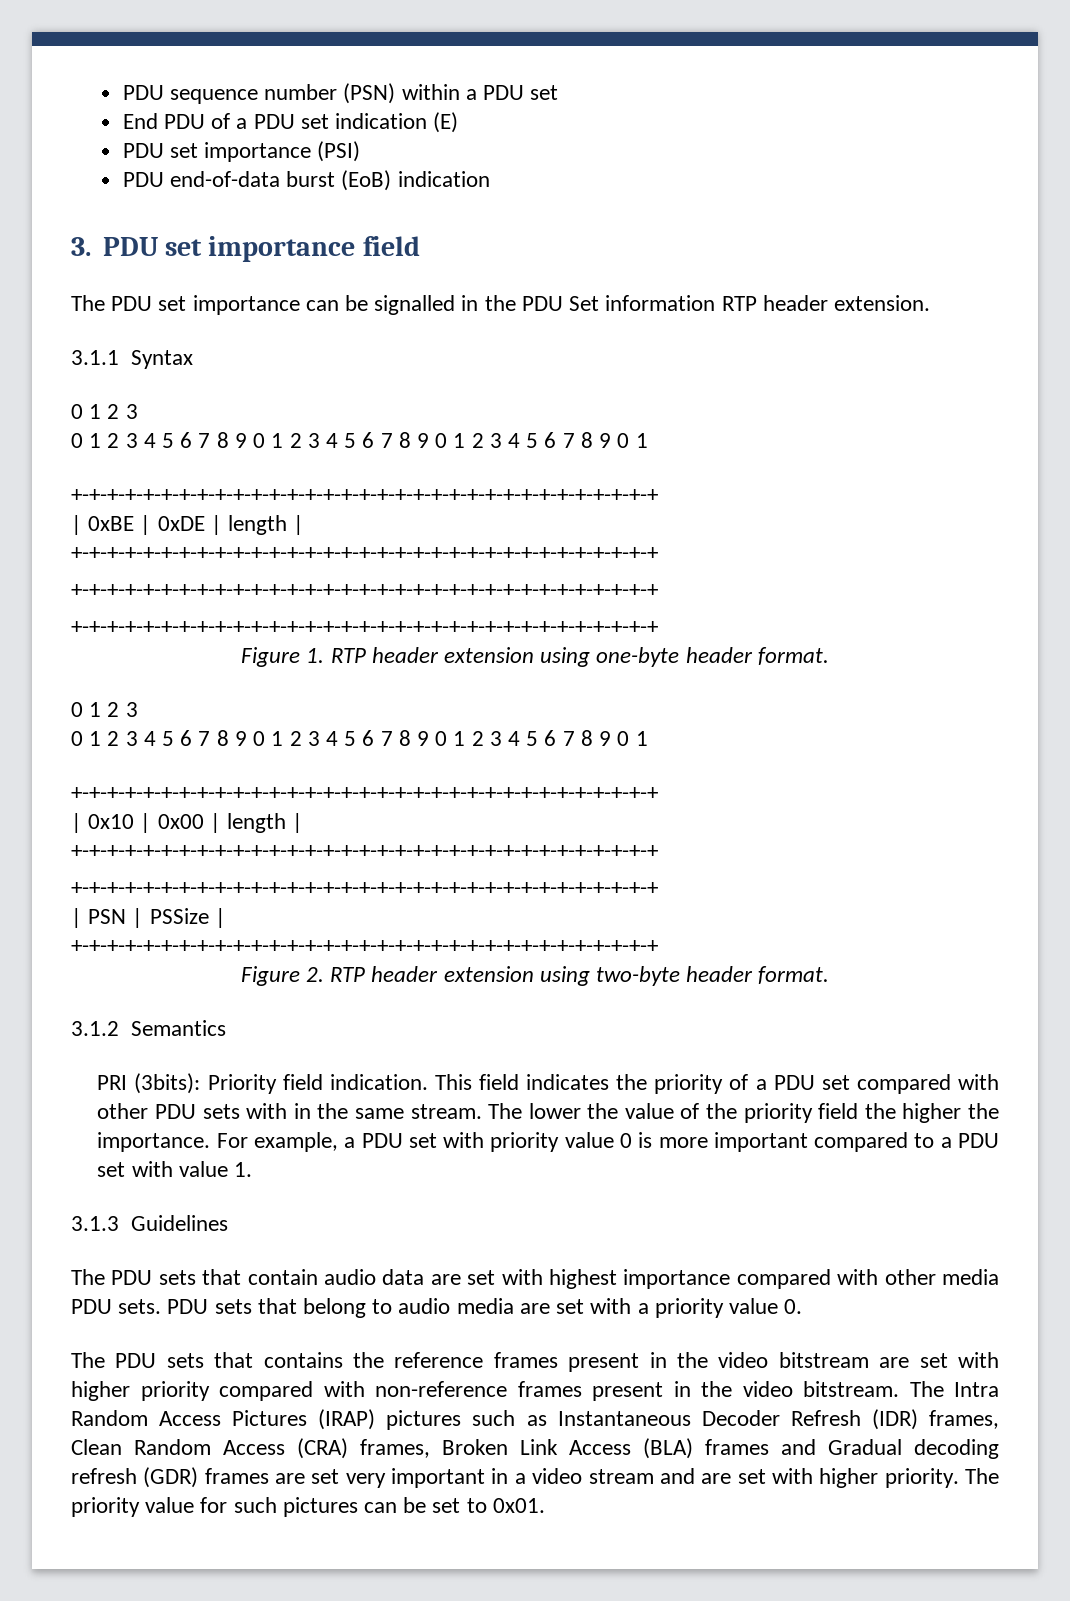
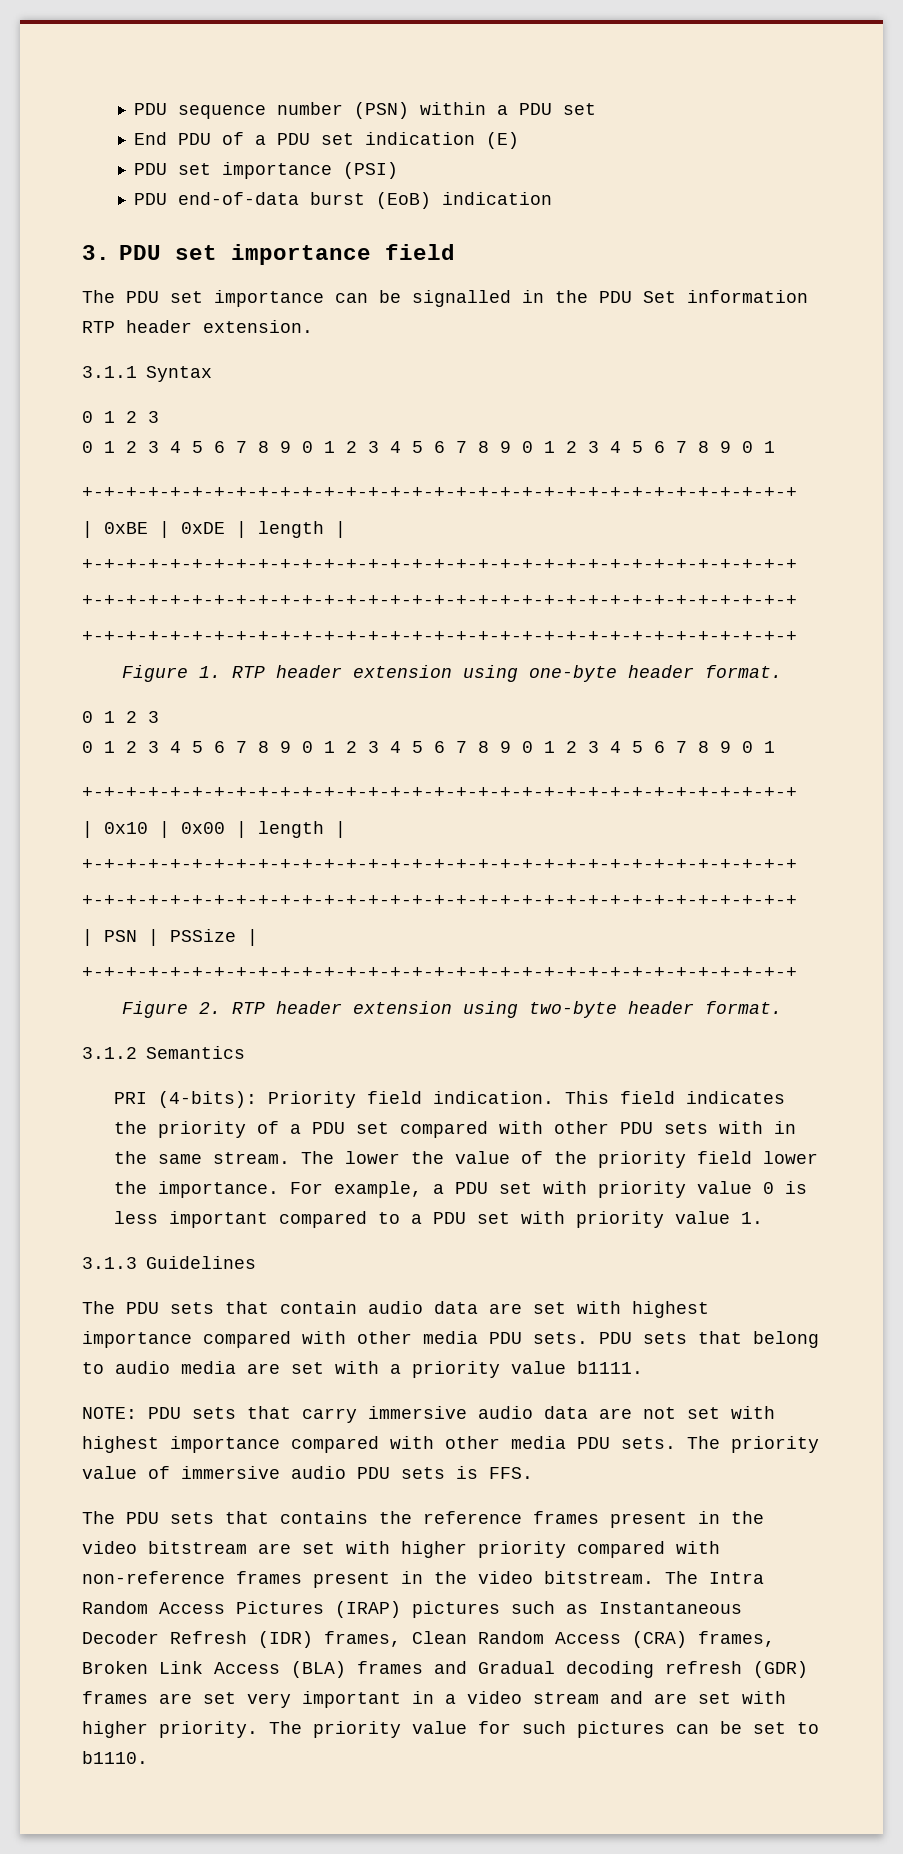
[134,1073,201,1094] (3bits): -> [158,1091,258,1108] (4-bits):
[864,1103,962,1123] the higher -> [763,1151,819,1164] lower
[658,1137,708,1148] more -> [114,1211,159,1224] less
(173, 1169) none -> [576,1211,665,1228] priority
[784,1299,803,1314] 0. -> [577,1361,643,1374] [82,1406,775,1423] [82,1436,819,1453] [82,1466,533,1479] b1111. // NOTE: PDU sets that carry immersive audio data are not set with highest importance compared with other media PDU sets. The priority value of immersive audio PDU sets is FFS.
[492,1498,545,1513] 0x01. -> [82,1751,148,1764] b1110.

